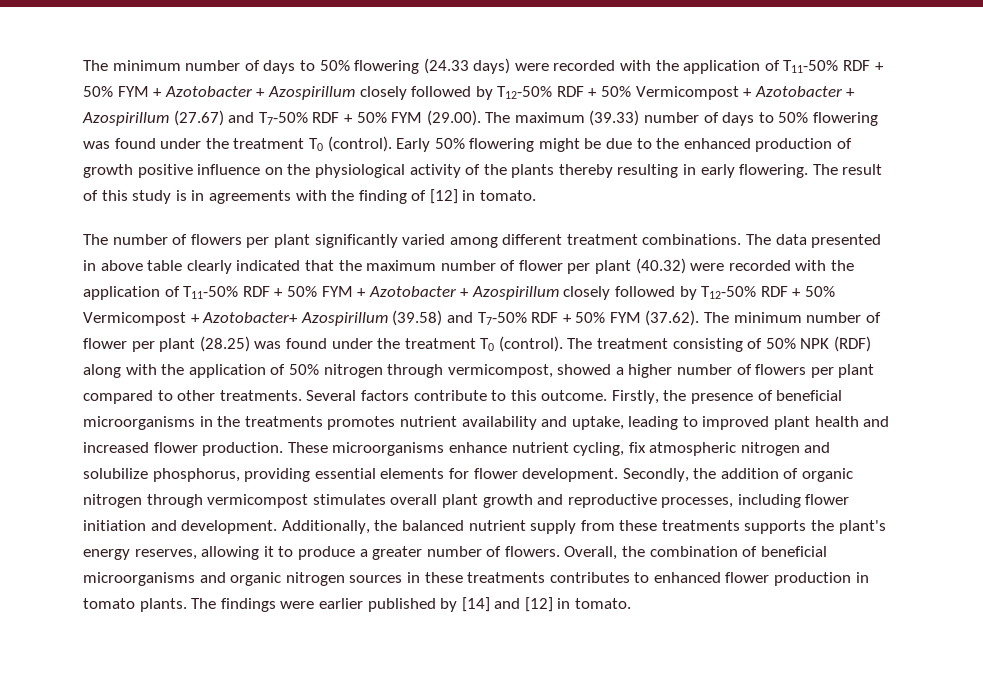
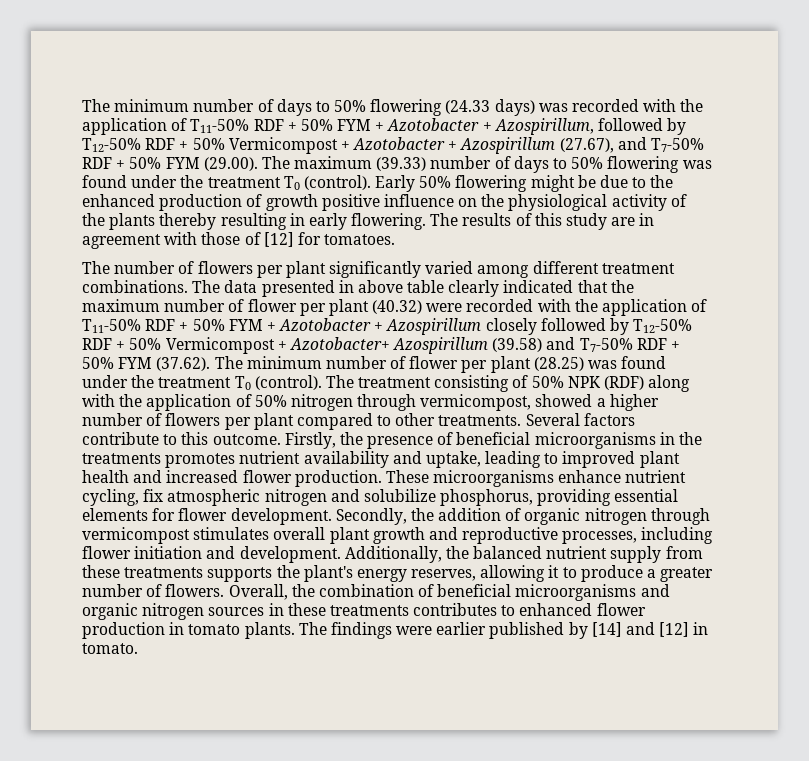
[514,63,549,71] were -> [538,103,568,112] was
[267,86,407,100] Azospirillum closely -> [494,118,594,135] Azospirillum,
[173,110,224,126] (27.67) -> [559,138,614,153] (27.67),
[842,164,883,175] result -> [462,213,512,226] results
[175,189,537,204] is in agreements with the finding of [12] in tomato. -> [611,213,655,226] [82,232,396,249] are in agreement with those of [12] for tomatoes.

